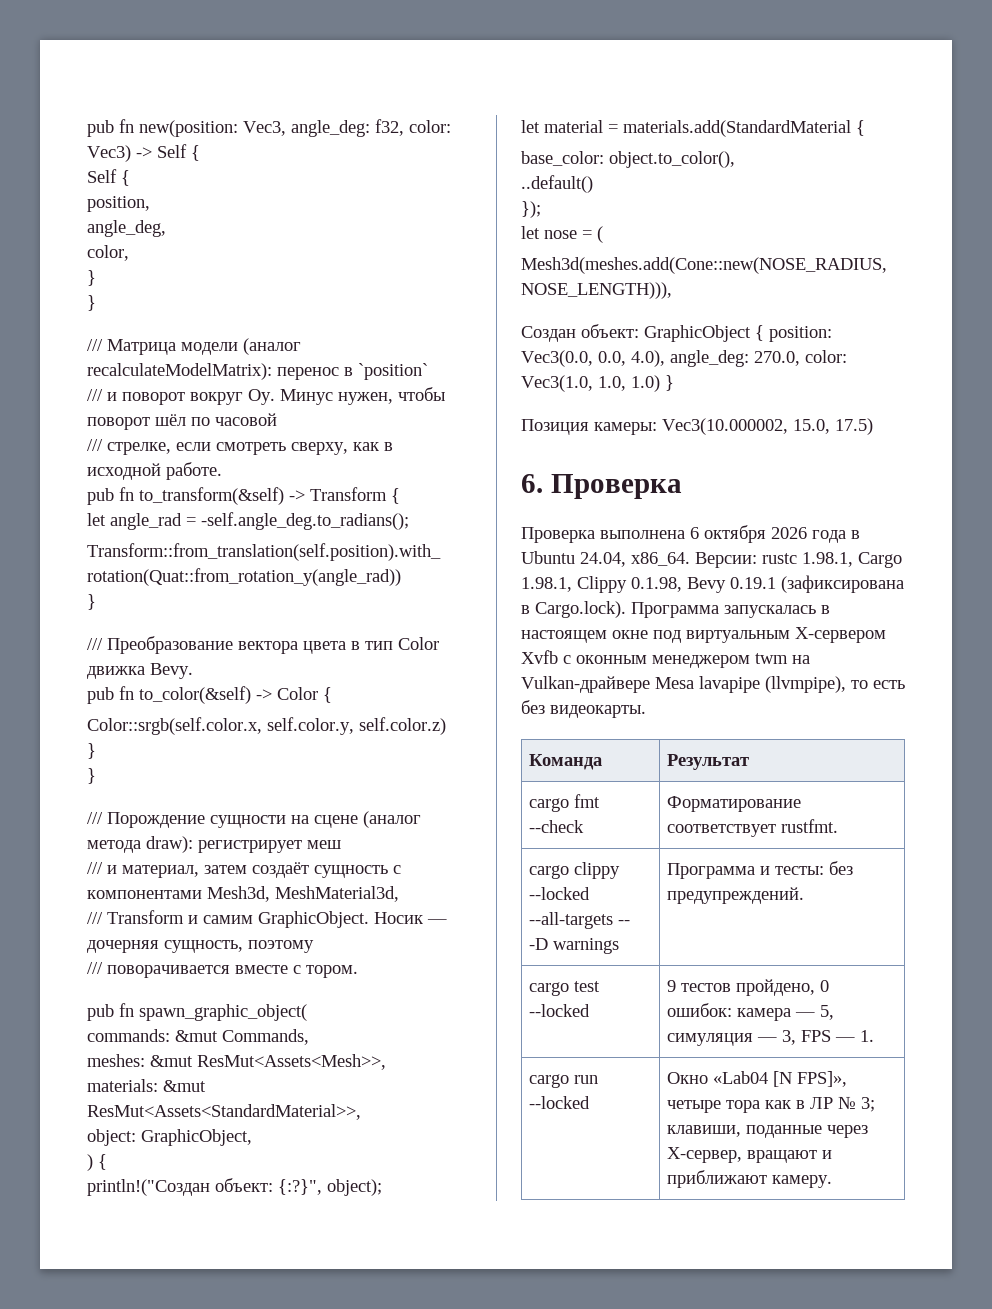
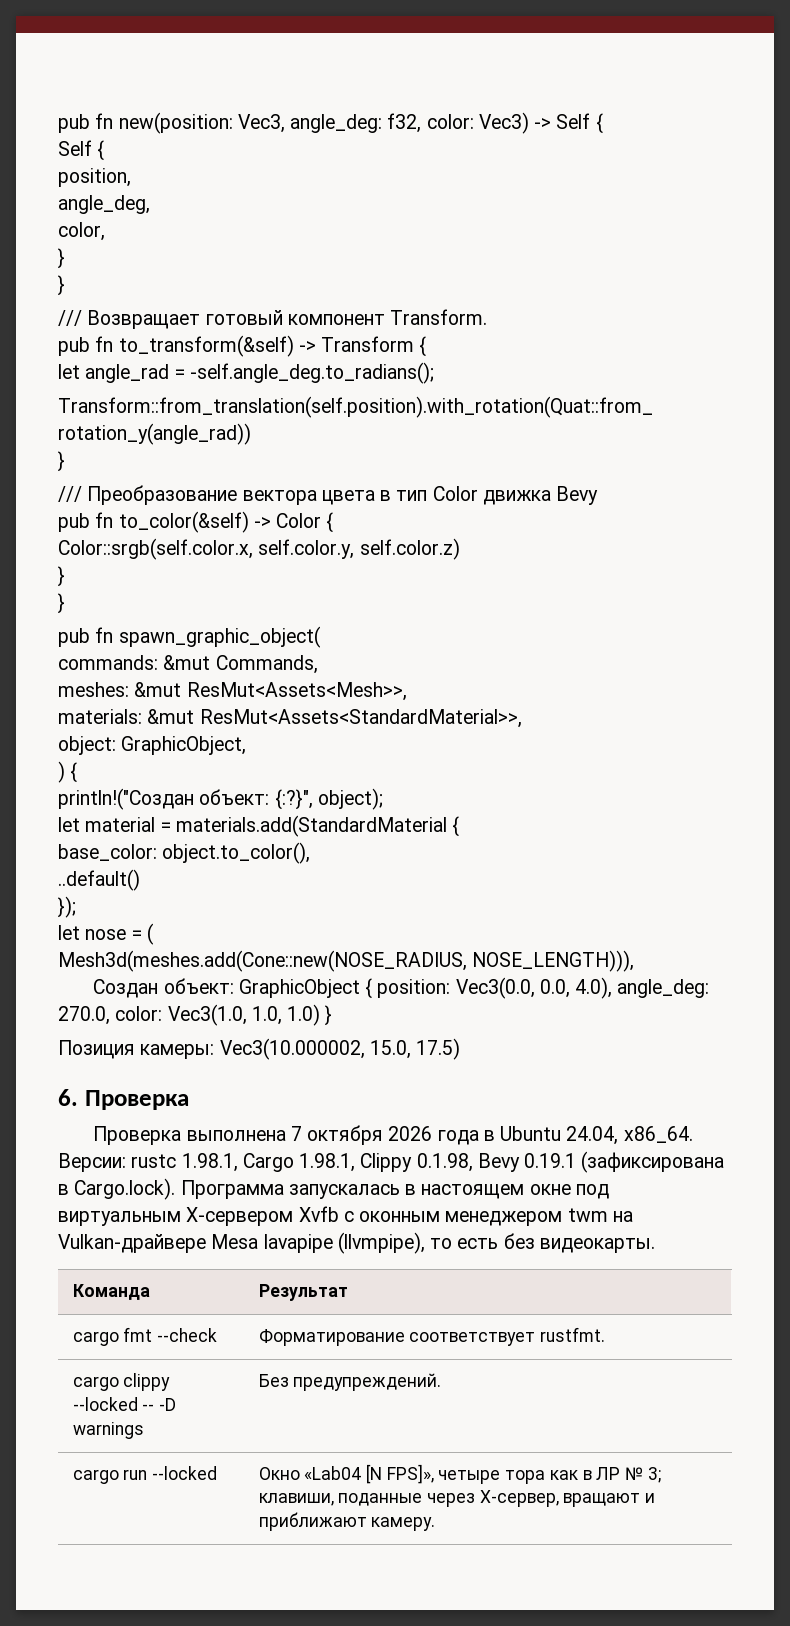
[107,338,301,355] [87,363,428,380] [87,387,445,405] [87,413,277,430] [87,439,393,455] [87,462,222,480] Матрица модели (аналог recalculateModelMatrix): перенос в `position` // /// и поворот вокруг Oy. Минус нужен, чтобы поворот шёл по часовой // /// стрелке, если смотреть сверху, как в исходной работе. -> [87,309,488,329] Возвращает готовый компонент Transform.
[150,663,193,679] Bevy. -> [556,486,599,505] Bevy
[87,811,421,828] [87,836,341,853] [87,862,401,878] [87,886,399,902] [87,910,447,928] [87,940,314,953] [87,962,358,978] // /// Порождение сущности на сцене (аналог метода draw): регистрирует меш // /// и материал, затем создаёт сущность с компонентами Mesh3d, MeshMaterial3d, // /// Transform и самим GraphicObject. Носик — дочерняя сущность, поэтому // /// поворачивается вместе с тором. -> (65, 603) none
[690,527,699,539] 6 -> [290,1126,302,1141] 7
[528,912,613,929] --all-targets -> (138, 1404) none
[666,861,853,879] [666,887,804,904] [528,981,600,996] [528,1004,590,1017] [666,979,829,996] [666,1003,834,1021] [666,1030,874,1046] Программа и тесты: без предупреждений. // cargo test --locked | 9 тестов пройдено, 0 ошибок: камера — 5, симуляция — 3, FPS — 1. -> [258,1373,442,1391] Без предупреждений.

